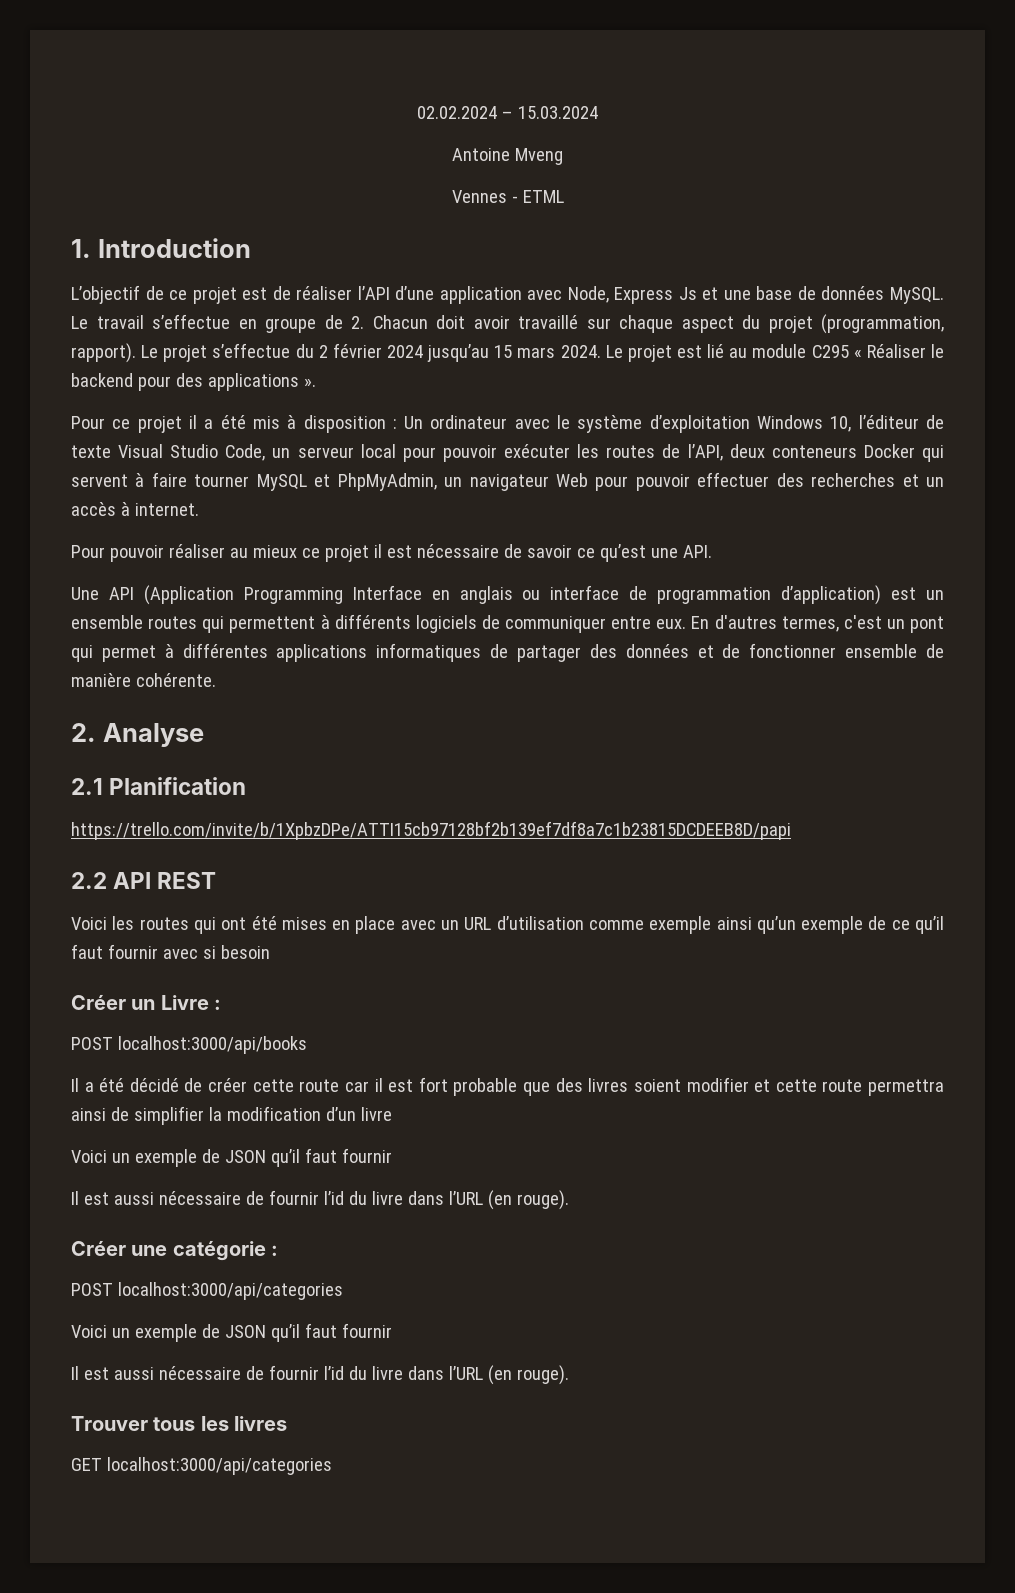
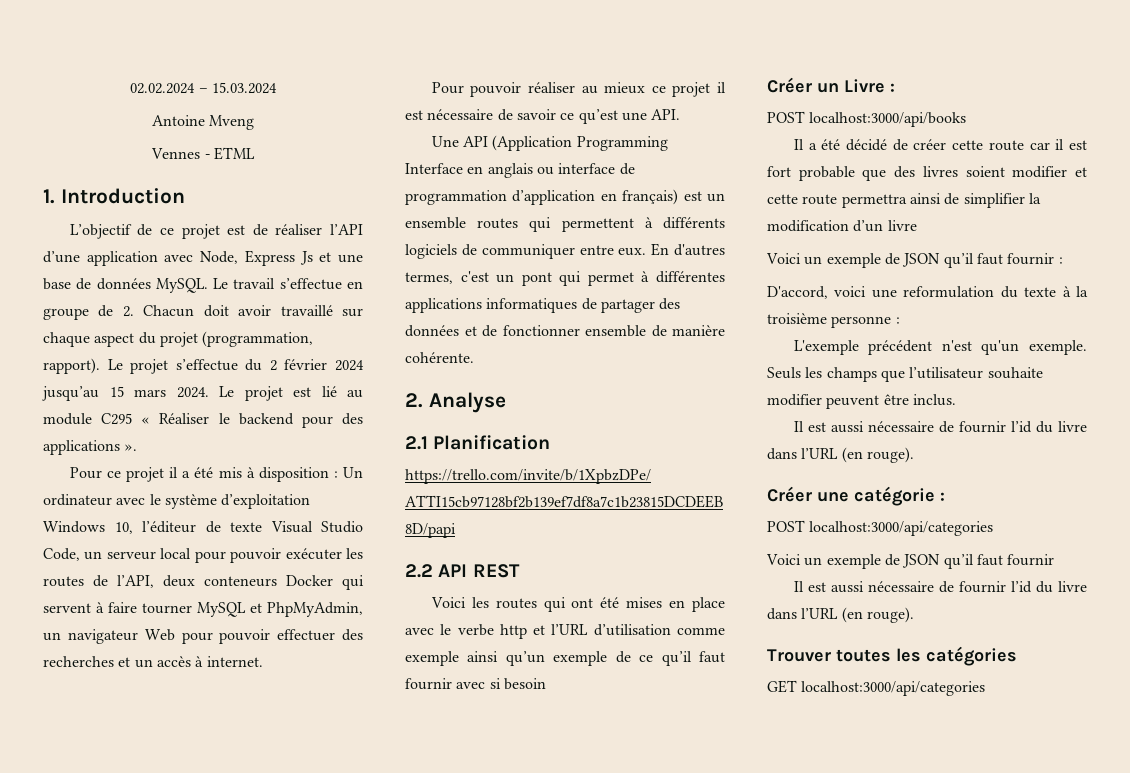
[781,585,882,605] d’application) -> [512,189,679,205] d’application en français)
[441,917,492,930] un URL -> [440,624,589,639] le verbe http et l’URL
(392, 1155) none -> [1058,257,1063,264] [767,286,1088,299] [767,313,900,328] [793,340,1087,355] [767,367,1043,382] [767,394,956,409] : // D'accord, voici une reformulation du texte à la troisième personne : // L'exemple précédent n'est qu'un exemple. Seuls les champs que l’utilisateur souhaite modifier peuvent être inclus.
[153,1416,288,1431] tous les livres -> [836,646,1017,666] toutes les catégories

